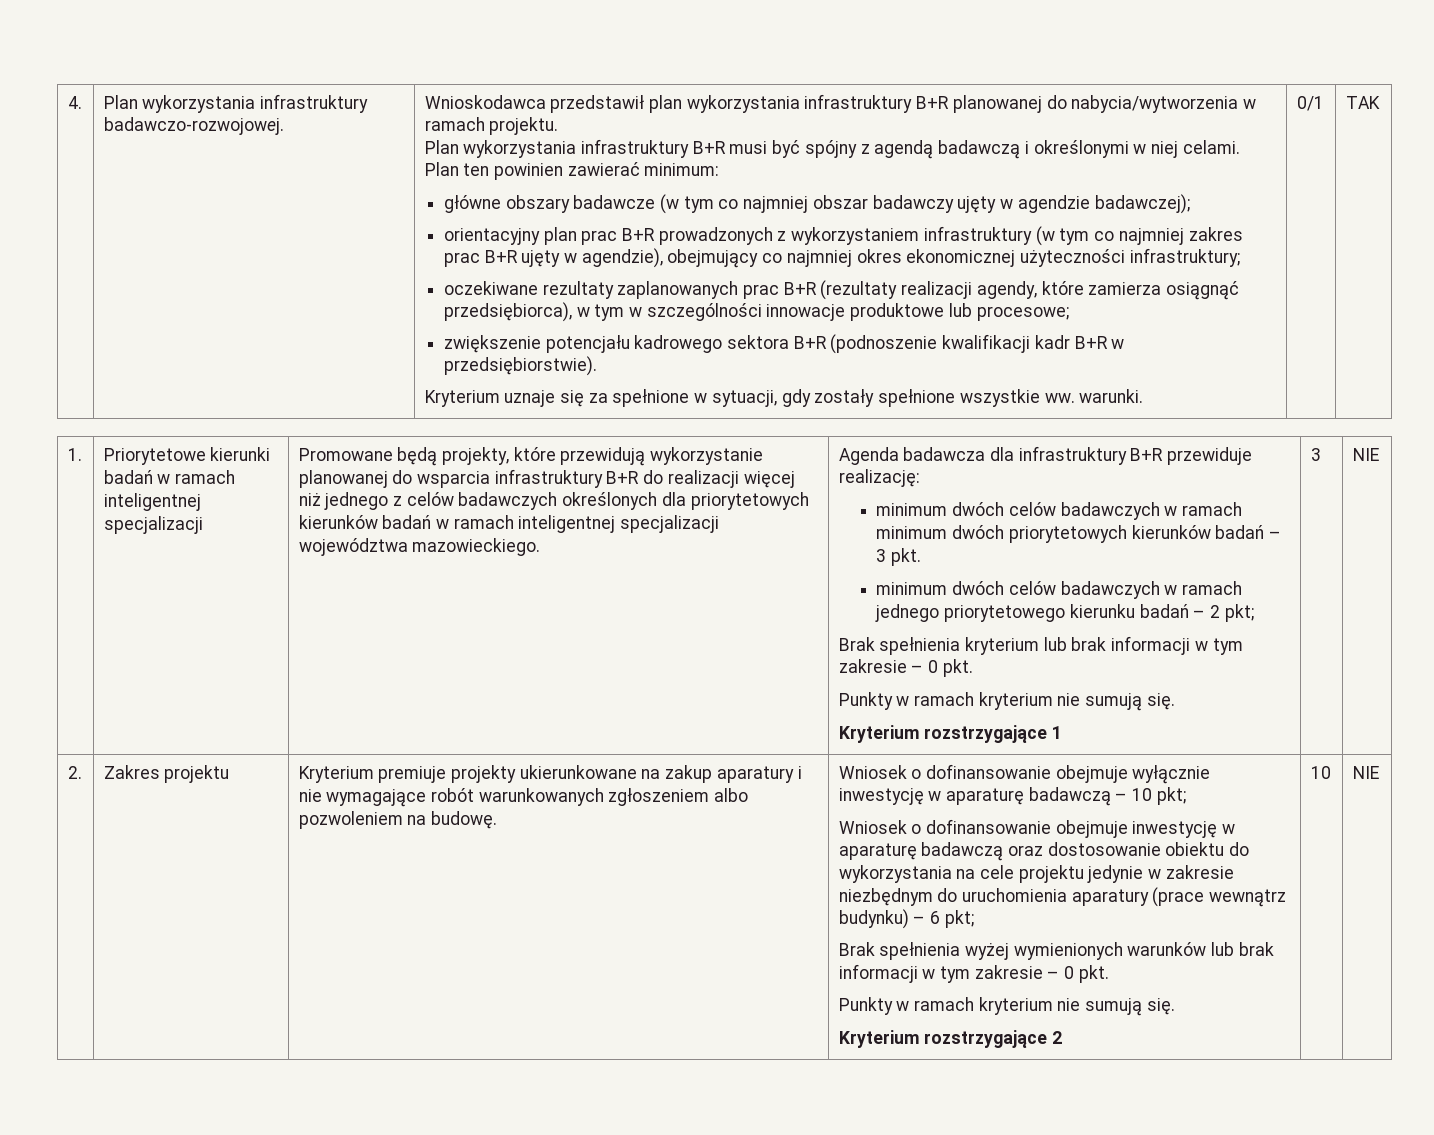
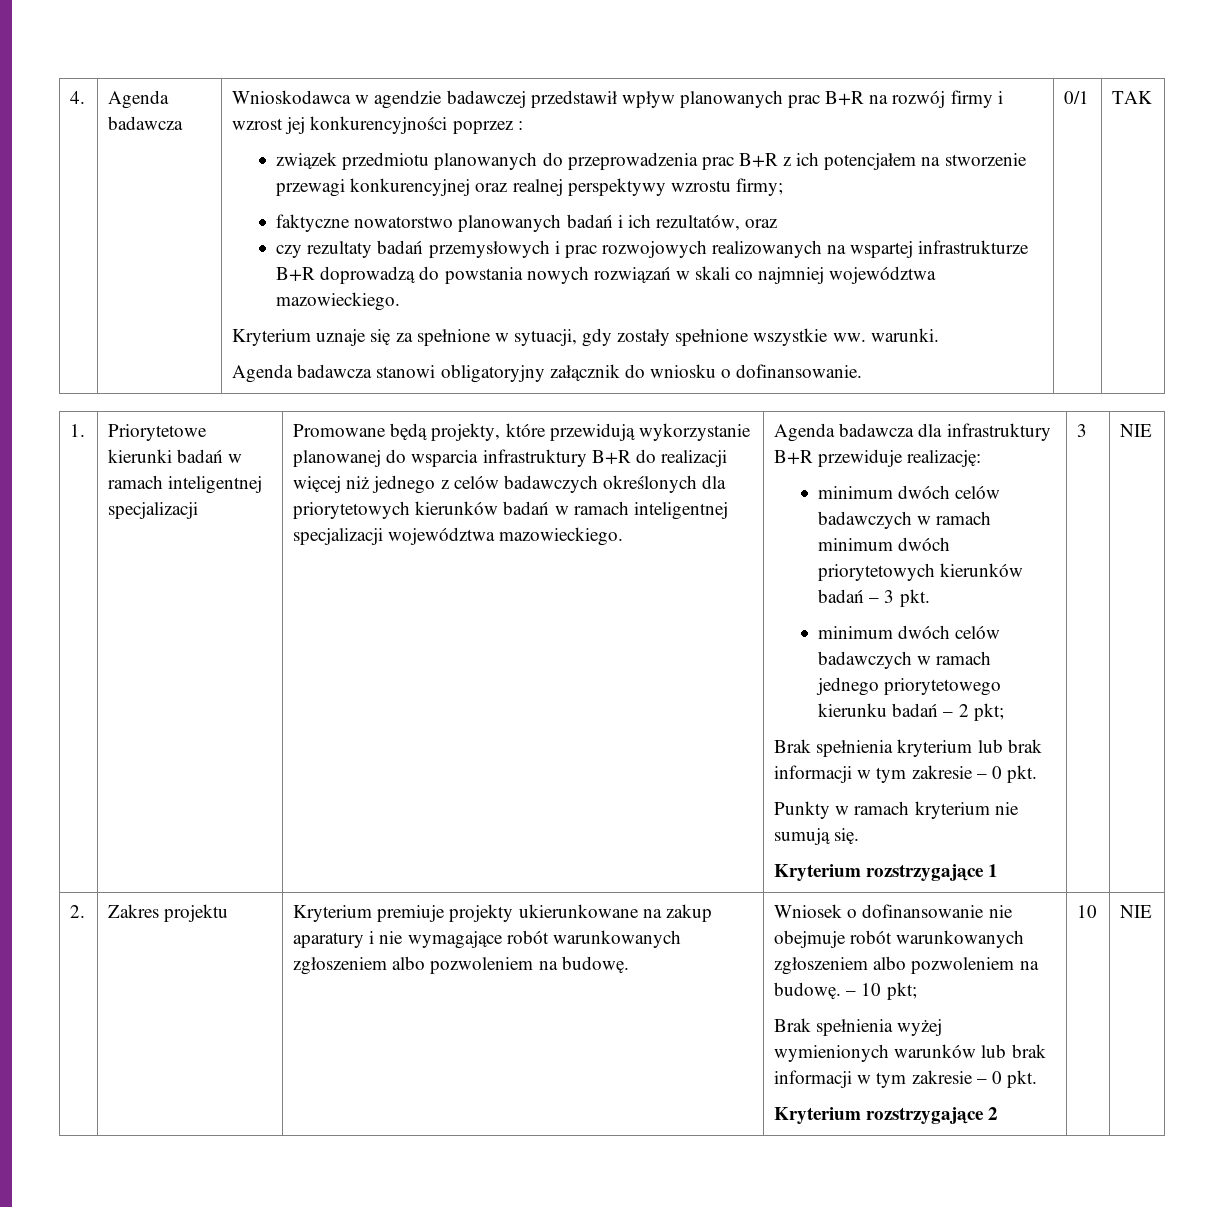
[103,94,368,113] [103,117,284,135] [424,94,1257,113] [424,117,559,135] [424,139,1240,159] [424,162,720,180] [443,194,1190,214] [443,226,1243,246] [443,248,1240,268] [443,280,1240,300] [443,302,1069,322] [443,334,1125,354] [443,356,597,376] Plan wykorzystania infrastruktury badawczo-rozwojowej. | Wnioskodawca przedstawił plan wykorzystania infrastruktury B+R planowanej do nabycia/wytworzenia w ramach projektu. // Plan wykorzystania infrastruktury B+R musi być spójny z agendą badawczą i określonymi w niej celami. Plan ten powinien zawierać minimum: // główne obszary badawcze (w tym co najmniej obszar badawczy ujęty w agendzie badawczej); // orientacyjny plan prac B+R prowadzonych z wykorzystaniem infrastruktury (w tym co najmniej zakres prac B+R ujęty w agendzie), obejmujący co najmniej okres ekonomicznej użyteczności infrastruktury; // oczekiwane rezultaty zaplanowanych prac B+R (rezultaty realizacji agendy, które zamierza osiągnąć przedsiębiorca), w tym w szczególności innowacje produktowe lub procesowe; // zwiększenie potencjału kadrowego sektora B+R (podnoszenie kwalifikacji kadr B+R w przedsiębiorstwie). -> [108,90,170,109] [108,116,184,130] [232,90,1003,109] [232,116,523,134] [276,152,1027,170] [276,178,783,197] [276,214,778,232] [276,240,1030,258] [276,266,937,284] [276,292,401,311] Agenda badawcza | Wnioskodawca w agendzie badawczej przedstawił wpływ planowanych prac B+R na rozwój firmy i wzrost jej konkurencyjności poprzez : // związek przedmiotu planowanych do przeprowadzenia prac B+R z ich potencjałem na stworzenie przewagi konkurencyjnej oraz realnej perspektywy wzrostu firmy; // faktyczne nowatorstwo planowanych badań i ich rezultatów, oraz // czy rezultaty badań przemysłowych i prac rozwojowych realizowanych na wspartej infrastrukturze B+R doprowadzą do powstania nowych rozwiązań w skali co najmniej województwa mazowieckiego.
(1144, 396) none -> [232,364,863,383] // Agenda badawcza stanowi obligatoryjny załącznik do wniosku o dofinansowanie.
[1055,765,1211,784] [838,787,1186,806] [838,819,1236,838] [838,842,1250,861] [838,865,1234,883] [838,887,1287,907] [838,909,940,929] obejmuje wyłącznie inwestycję w aparaturę badawczą – 10 pkt; // Wniosek o dofinansowanie obejmuje inwestycję w aparaturę badawczą oraz dostosowanie obiektu do wykorzystania na cele projektu jedynie w zakresie niezbędnym do uruchomienia aparatury (prace wewnątrz budynku) – 6 -> [988,905,1013,918] [774,930,1025,948] [774,956,1039,975] [774,982,882,1000] nie obejmuje robót warunkowanych zgłoszeniem albo pozwoleniem na budowę. – 10
[838,997,1175,1016] // Punkty w ramach kryterium nie sumują się. -> (1037, 1079) none

